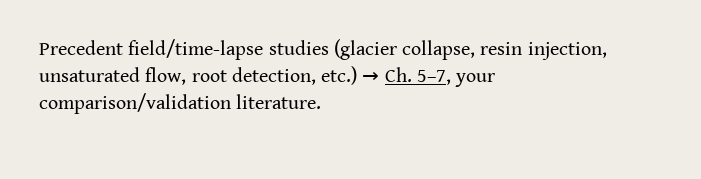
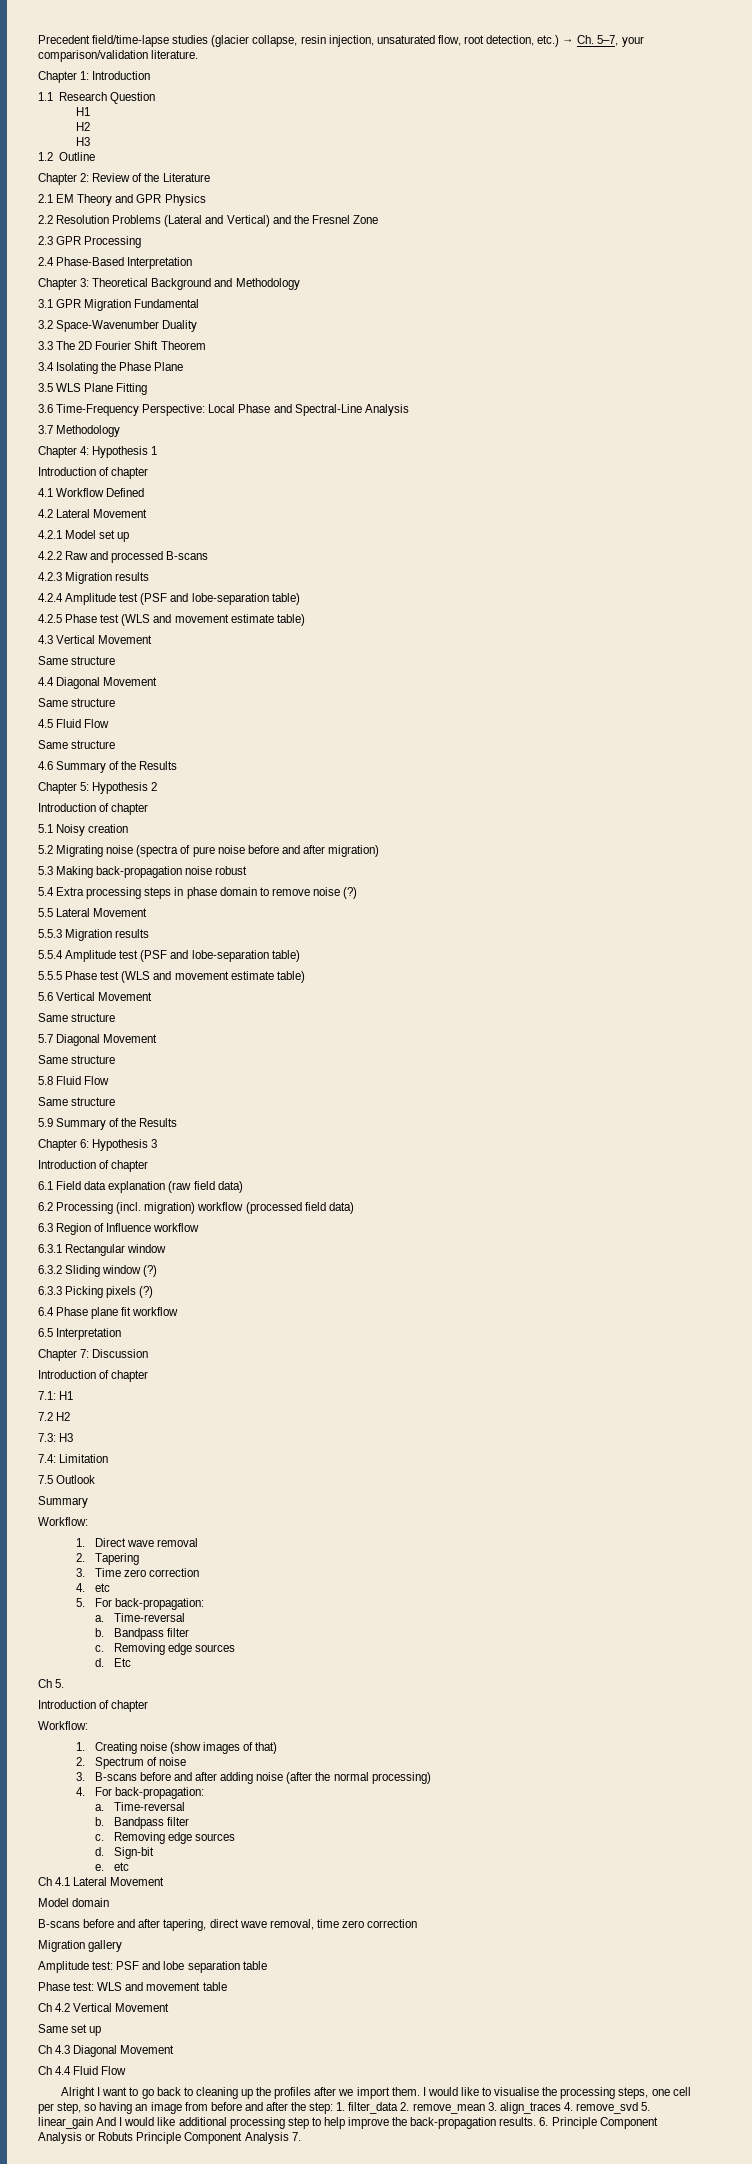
(322, 101) none -> [38,71,151,83] [38,92,155,104] [75,107,90,116] [75,122,90,131] [75,137,90,146] [38,152,95,161] [38,173,210,185] [38,194,206,206] [38,215,378,227] [38,236,142,248] [38,257,193,269] [38,278,300,290] [38,299,200,311] [38,320,198,332] [38,341,206,350] [38,362,184,374] [38,383,148,395] [38,404,409,416] [38,425,121,437] [38,446,158,458] [38,467,149,479] [38,488,145,497] [38,509,148,518] [38,530,130,542] [38,551,209,563] [38,572,150,584] [38,593,300,605] [38,614,305,626] [38,635,153,644] [38,656,116,665] [38,677,158,689] [38,698,116,707] [38,719,110,728] [38,740,116,749] [38,761,178,773] [38,782,158,794] [38,803,149,815] [38,824,129,836] [38,845,380,857] [38,866,248,878] [38,887,358,899] [38,908,148,917] [38,929,150,941] [38,950,300,962] [38,971,305,983] [38,992,153,1001] [38,1013,116,1022] [38,1034,158,1046] [38,1055,116,1064] [38,1076,110,1085] [38,1097,116,1106] [38,1118,178,1130] [38,1139,158,1151] [38,1160,149,1172] [38,1181,243,1193] [38,1202,354,1214] [38,1223,200,1235] [38,1244,167,1256] [38,1265,158,1277] [38,1286,154,1298] [38,1307,179,1319] [38,1328,122,1340] [38,1349,149,1361] [38,1370,149,1382] [38,1391,74,1400] [38,1412,71,1421] [38,1433,74,1442] [38,1454,109,1463] [38,1475,96,1484] [38,1496,88,1508] [38,1517,88,1526] [75,1538,198,1547] [75,1553,139,1565] [75,1568,199,1577] [75,1583,110,1592] [75,1598,204,1610] [94,1613,185,1622] [94,1628,189,1640] [94,1643,235,1655] [94,1658,131,1667] [38,1679,65,1688] [38,1700,149,1712] [38,1721,88,1730] [75,1742,278,1754] [75,1757,186,1769] [75,1772,431,1784] [75,1787,204,1799] [94,1802,185,1811] [94,1817,189,1829] [94,1832,235,1844] [94,1847,154,1859] [94,1862,129,1871] [38,1877,165,1886] [38,1898,110,1907] [38,1919,418,1931] [38,1940,123,1952] [38,1961,267,1973] [38,1982,227,1991] [38,2003,170,2012] [38,2024,102,2036] [38,2045,175,2057] [38,2066,127,2075] [61,2087,691,2099] [38,2102,651,2114] [38,2117,658,2129] [38,2132,301,2144] // Chapter 1: Introduction // 1.1 Research Question // H1 // H2 // H3 // 1.2 Outline // Chapter 2: Review of the Literature // 2.1 EM Theory and GPR Physics // 2.2 Resolution Problems (Lateral and Vertical) and the Fresnel Zone // 2.3 GPR Processing // 2.4 Phase-Based Interpretation // Chapter 3: Theoretical Background and Methodology // 3.1 GPR Migration Fundamental // 3.2 Space-Wavenumber Duality // 3.3 The 2D Fourier Shift Theorem // 3.4 Isolating the Phase Plane // 3.5 WLS Plane Fitting // 3.6 Time-Frequency Perspective: Local Phase and Spectral-Line Analysis // 3.7 Methodology // Chapter 4: Hypothesis 1 // Introduction of chapter // 4.1 Workflow Defined // 4.2 Lateral Movement // 4.2.1 Model set up // 4.2.2 Raw and processed B-scans // 4.2.3 Migration results // 4.2.4 Amplitude test (PSF and lobe-separation table) // 4.2.5 Phase test (WLS and movement estimate table) // 4.3 Vertical Movement // Same structure // 4.4 Diagonal Movement // Same structure // 4.5 Fluid Flow // Same structure // 4.6 Summary of the Results // Chapter 5: Hypothesis 2 // Introduction of chapter // 5.1 Noisy creation // 5.2 Migrating noise (spectra of pure noise before and after migration) // 5.3 Making back-propagation noise robust // 5.4 Extra processing steps in phase domain to remove noise (?) // 5.5 Lateral Movement // 5.5.3 Migration results // 5.5.4 Amplitude test (PSF and lobe-separation table) // 5.5.5 Phase test (WLS and movement estimate table) // 5.6 Vertical Movement // Same structure // 5.7 Diagonal Movement // Same structure // 5.8 Fluid Flow // Same structure // 5.9 Summary of the Results // Chapter 6: Hypothesis 3 // Introduction of chapter // 6.1 Field data explanation (raw field data) // 6.2 Processing (incl. migration) workflow (processed field data) // 6.3 Region of Influence workflow // 6.3.1 Rectangular window // 6.3.2 Sliding window (?) // 6.3.3 Picking pixels (?) // 6.4 Phase plane fit workflow // 6.5 Interpretation // Chapter 7: Discussion // Introduction of chapter // 7.1: H1 // 7.2 H2 // 7.3: H3 // 7.4: Limitation // 7.5 Outlook // Summary // Workflow: // 1. Direct wave removal // 2. Tapering // 3. Time zero correction // 4. etc // 5. For back-propagation: // a. Time-reversal // b. Bandpass filter // c. Removing edge sources // d. Etc // Ch 5. // Introduction of chapter // Workflow: // 1. Creating noise (show images of that) // 2. Spectrum of noise // 3. B-scans before and after adding noise (after the normal processing) // 4. For back-propagation: // a. Time-reversal // b. Bandpass filter // c. Removing edge sources // d. Sign-bit // e. etc // Ch 4.1 Lateral Movement // Model domain // B-scans before and after tapering, direct wave removal, time zero correction // Migration gallery // Amplitude test: PSF and lobe separation table // Phase test: WLS and movement table // Ch 4.2 Vertical Movement // Same set up // Ch 4.3 Diagonal Movement // Ch 4.4 Fluid Flow // Alright I want to go back to cleaning up the profiles after we import them. I would like to visualise the processing steps, one cell per step, so having an image from before and after the step: 1. filter_data 2. remove_mean 3. align_traces 4. remove_svd 5. linear_gain And I would like additional processing step to help improve the back-propagation results. 6. Principle Component Analysis or Robuts Principle Component Analysis 7.

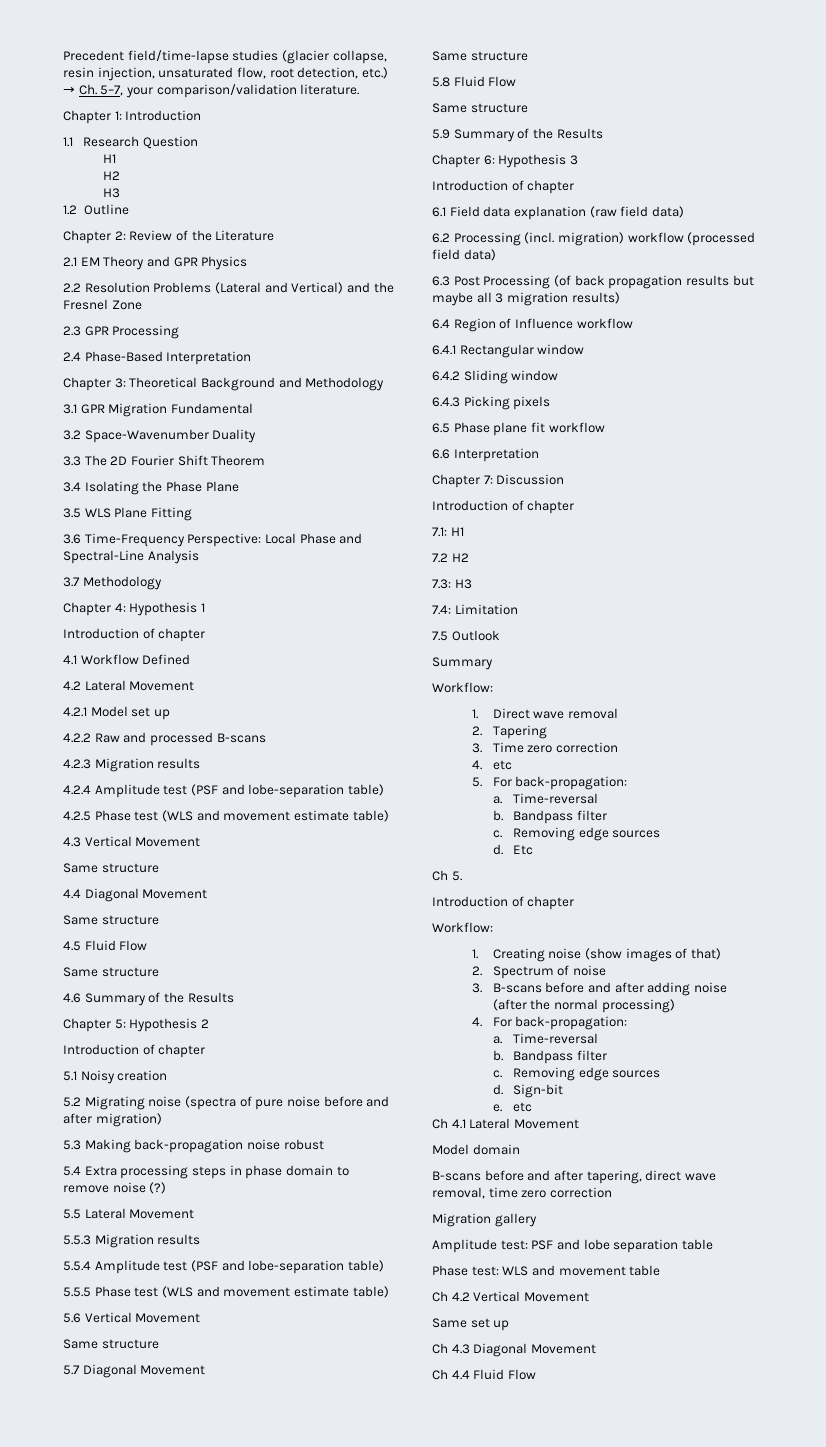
(53, 1227) none -> [453,275,754,289] [432,292,620,306] [432,319,450,329] Post Processing (of back propagation results but maybe all 3 migration results) // 6.4
[38,1244,62,1253] 6.3.1 -> [432,345,456,355] 6.4.1
[38,1265,62,1274] 6.3.2 -> [432,371,460,381] 6.4.2
[143,1265,158,1277] [38,1286,62,1295] (?) // 6.3.3 -> [432,397,460,407] // 6.4.3
[139,1286,154,1298] [38,1307,54,1316] (?) // 6.4 -> [432,423,450,433] // 6.5
[38,1328,53,1337] 6.5 -> [432,449,450,459] 6.6
[61,2087,691,2099] [38,2102,651,2114] [38,2117,658,2129] [38,2132,301,2144] // Alright I want to go back to cleaning up the profiles after we import them. I would like to visualise the processing steps, one cell per step, so having an image from before and after the step: 1. filter_data 2. remove_mean 3. align_traces 4. remove_svd 5. linear_gain And I would like additional processing step to help improve the back-propagation results. 6. Principle Component Analysis or Robuts Principle Component Analysis 7. -> (536, 1374) none

